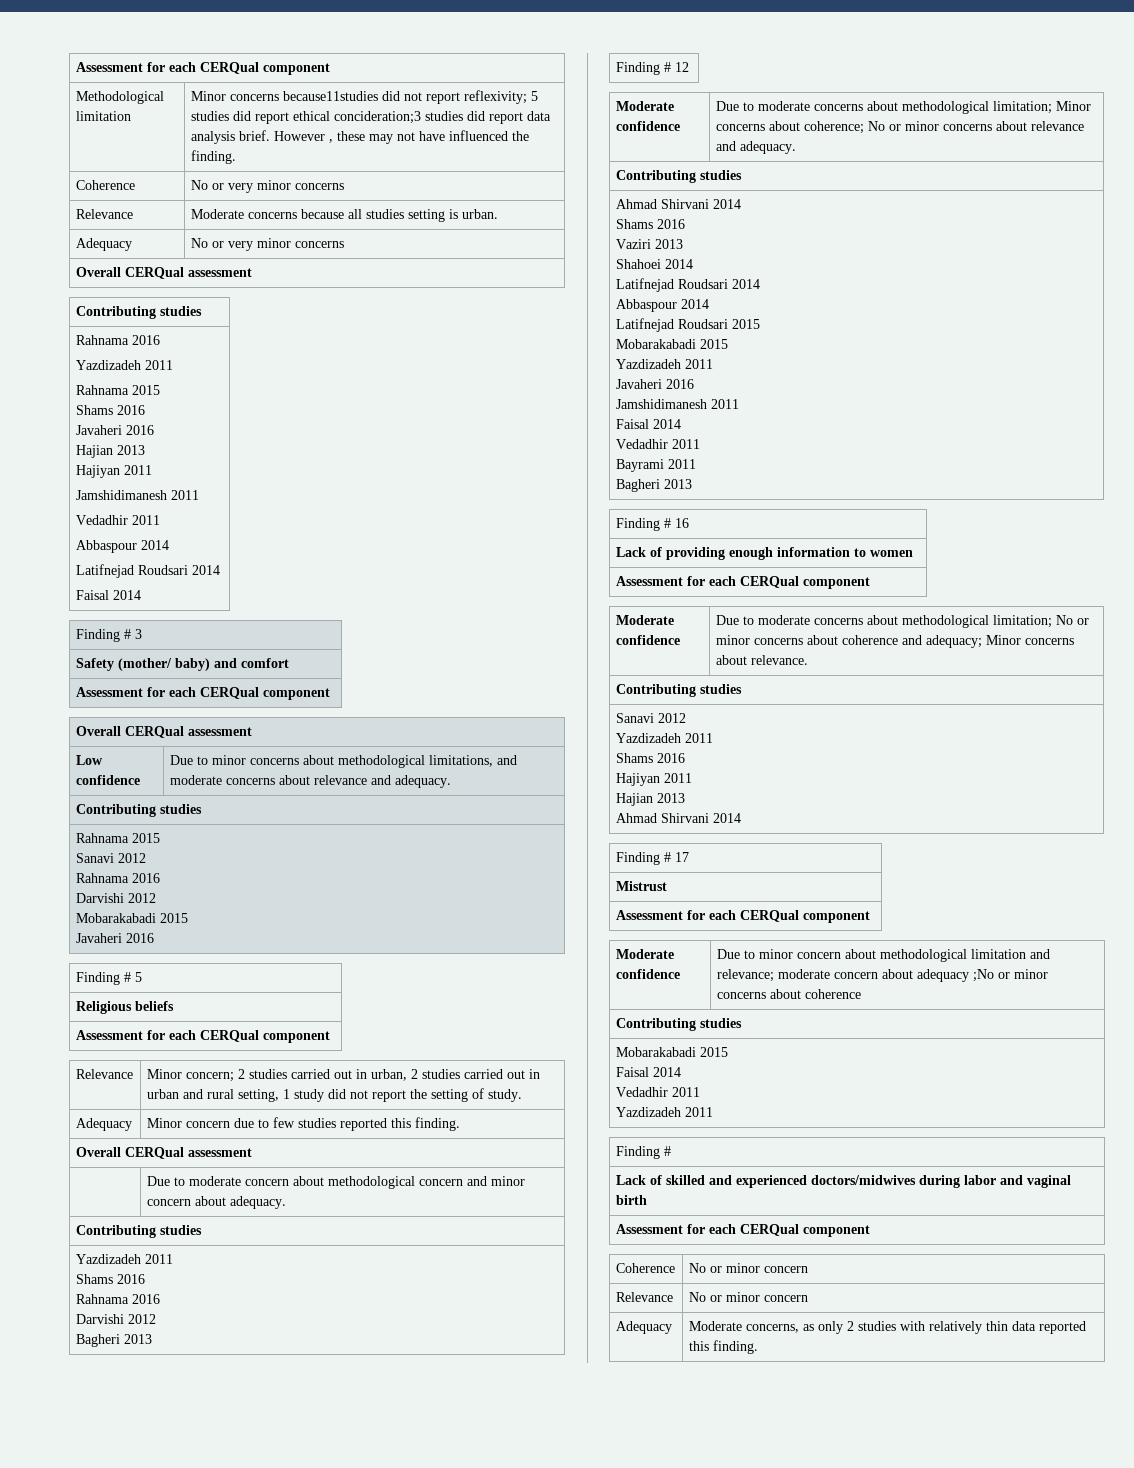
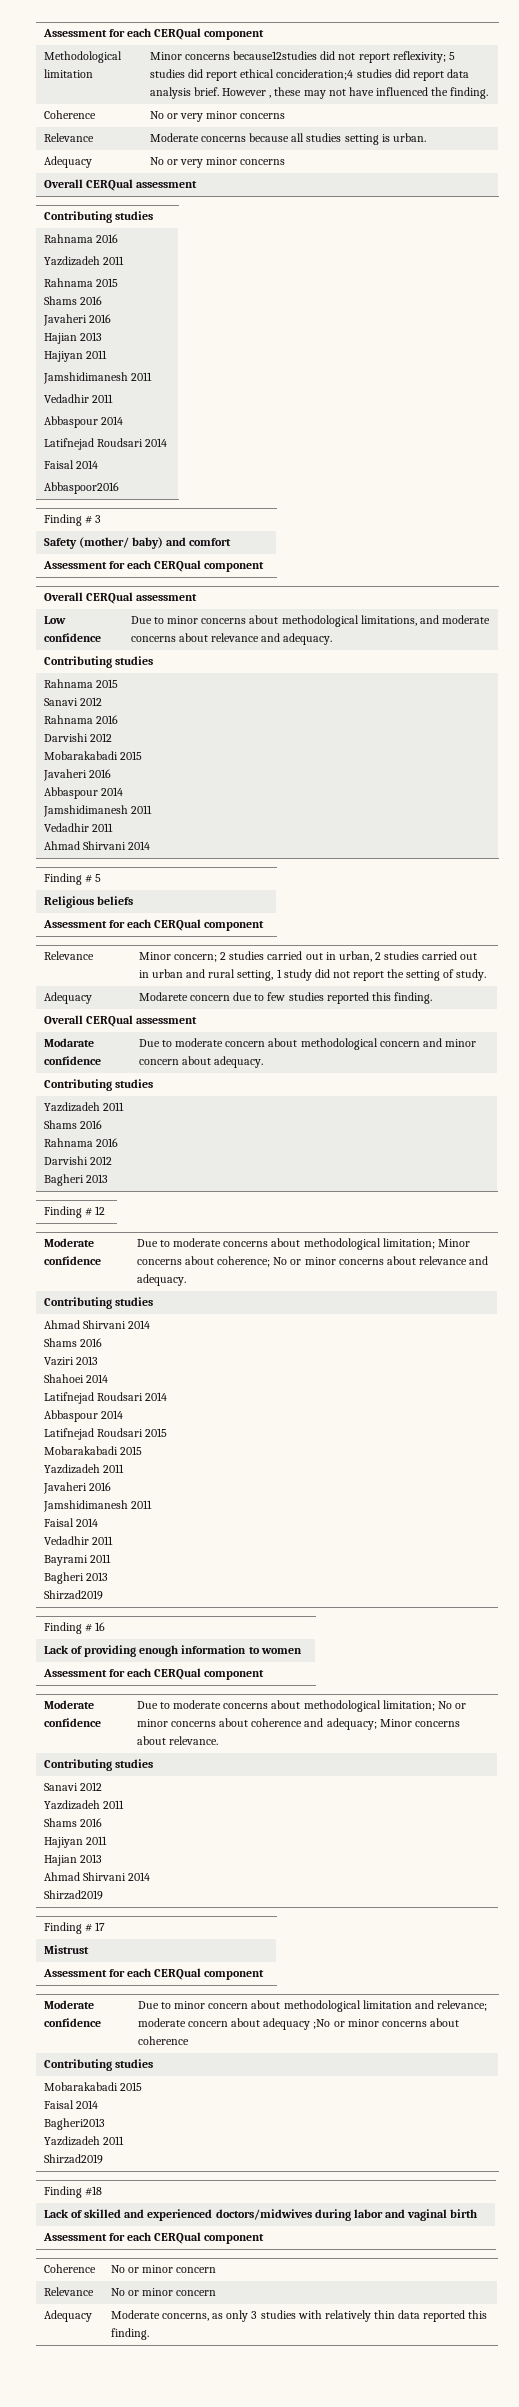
[282,91,378,101] because11studies -> [233,51,318,60] because12studies
[333,111,421,124] concideration;3 -> [276,69,354,80] concideration;4
(141, 595) none -> [43,482,119,494] // Abbaspoor2016
(154, 938) none -> [43,787,124,799] [42,805,153,817] [43,823,114,832] [43,841,151,850] // Abbaspour 2014 // Jamshidimanesh 2011 // Vedadhir 2011 // Ahmad Shirvani 2014
[146,1118,182,1128] Minor -> [138,992,188,1001] Modarete
(252, 1152) none -> [43,1038,94,1047] [43,1056,101,1065] Modarate confidence
(692, 484) none -> [43,1590,103,1600] // Shirzad2019
(741, 818) none -> [43,1890,103,1900] // Shirzad2019
[615,1087,700,1097] [615,1107,713,1117] [615,1146,671,1159] Vedadhir 2011 // Yazdizadeh 2011 // Finding # -> [43,2118,105,2130] [43,2136,125,2146] [43,2154,103,2164] [43,2186,103,2198] Bagheri2013 // Yazdizadeh 2011 // Shirzad2019 // Finding #18
[846,1321,854,1331] 2 -> [251,2311,258,2319] 3

